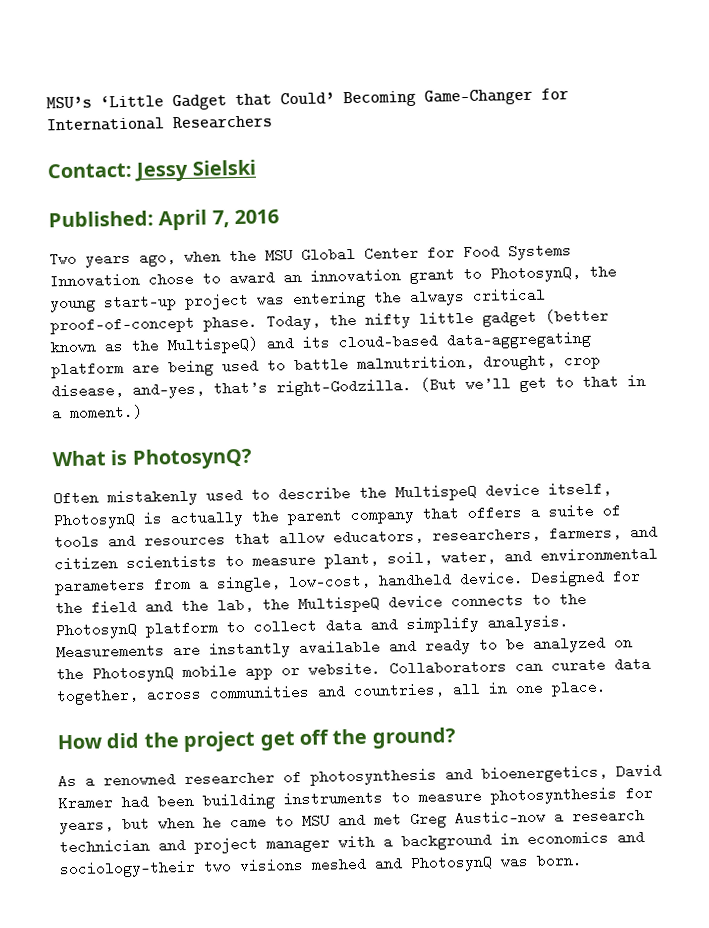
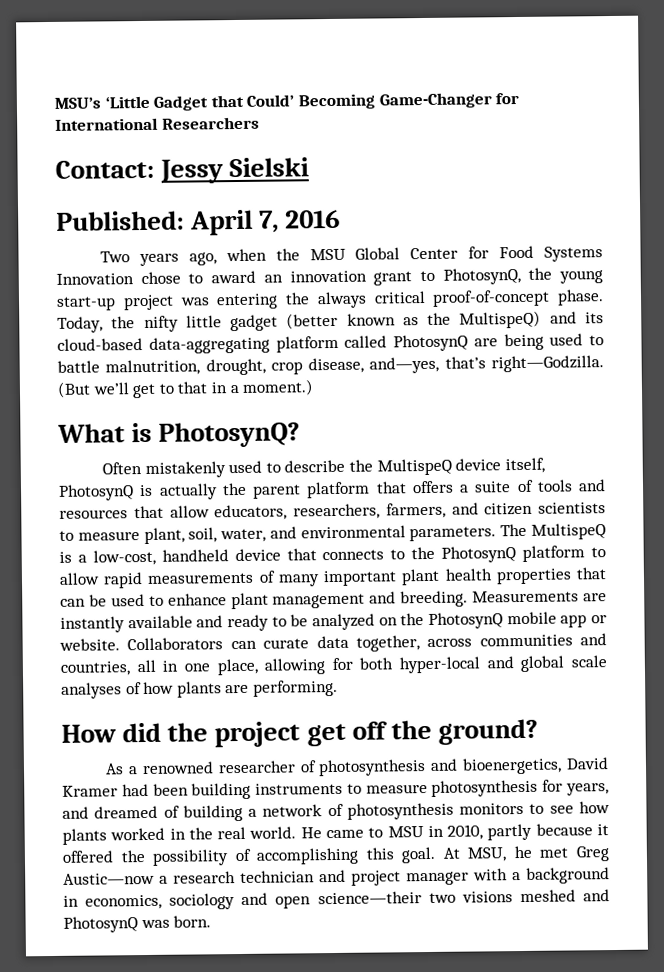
(124, 370) none -> [344,334,468,352] called PhotosynQ
[350,506,415,525] company -> [306,481,371,499] platform
[54,569,641,596] [55,594,443,616] parameters from a single, low-cost, handheld device. Designed for the field and the lab, the MultispeQ device -> [409,523,606,542] [59,548,317,566] parameters. The MultispeQ is a low-cost, handheld device that
[253,614,569,634] collect data and simplify analysis. -> [59,567,607,589] [60,590,469,610] allow rapid measurements of many important plant health properties that can be used to enhance plant management and breeding.
[551,679,607,697] place. -> [216,655,607,676] [61,679,338,699] place, allowing for both hyper-local and global scale analyses of how plants are performing.
[122,812,366,832] but when he came to MSU and -> [62,801,610,822] [62,823,609,845] [62,845,532,866] and dreamed of building a network of photosynthesis monitors to see how plants worked in the real world. He came to MSU in 2010, partly because it offered the possibility of accomplishing this goal. At MSU, he
[527,829,645,847] [59,859,196,879] economics and sociology—their -> [85,891,422,910] economics, sociology and open science—their

